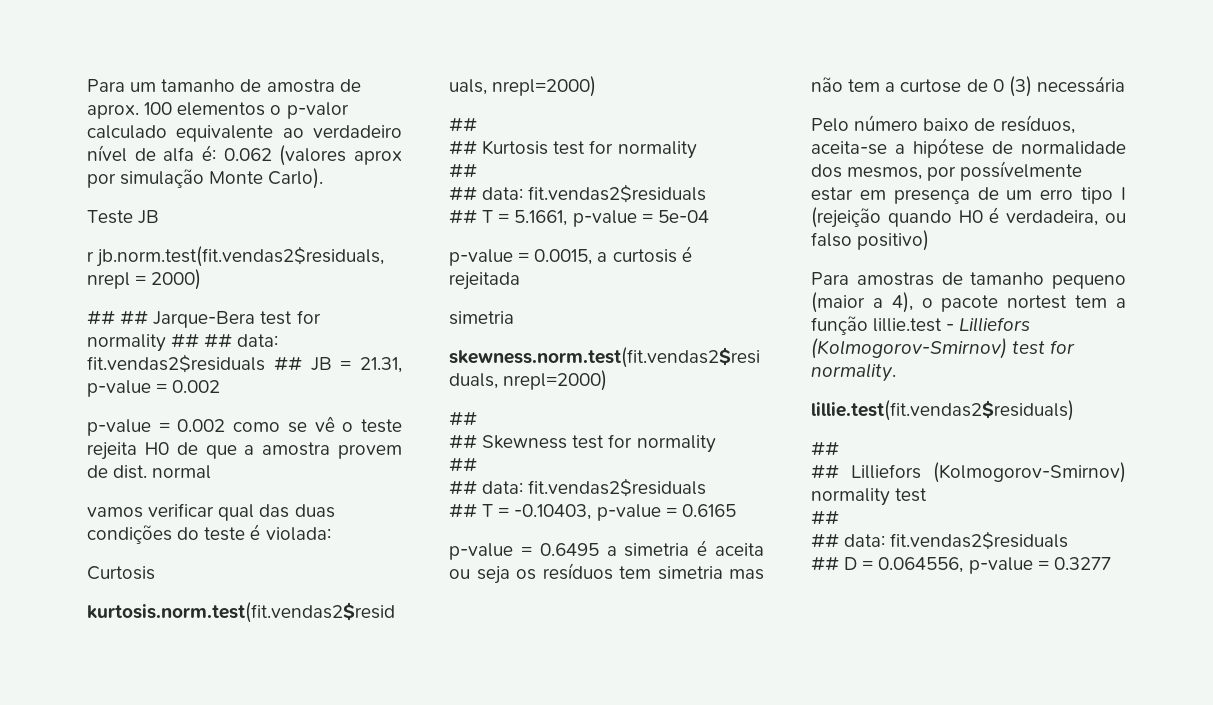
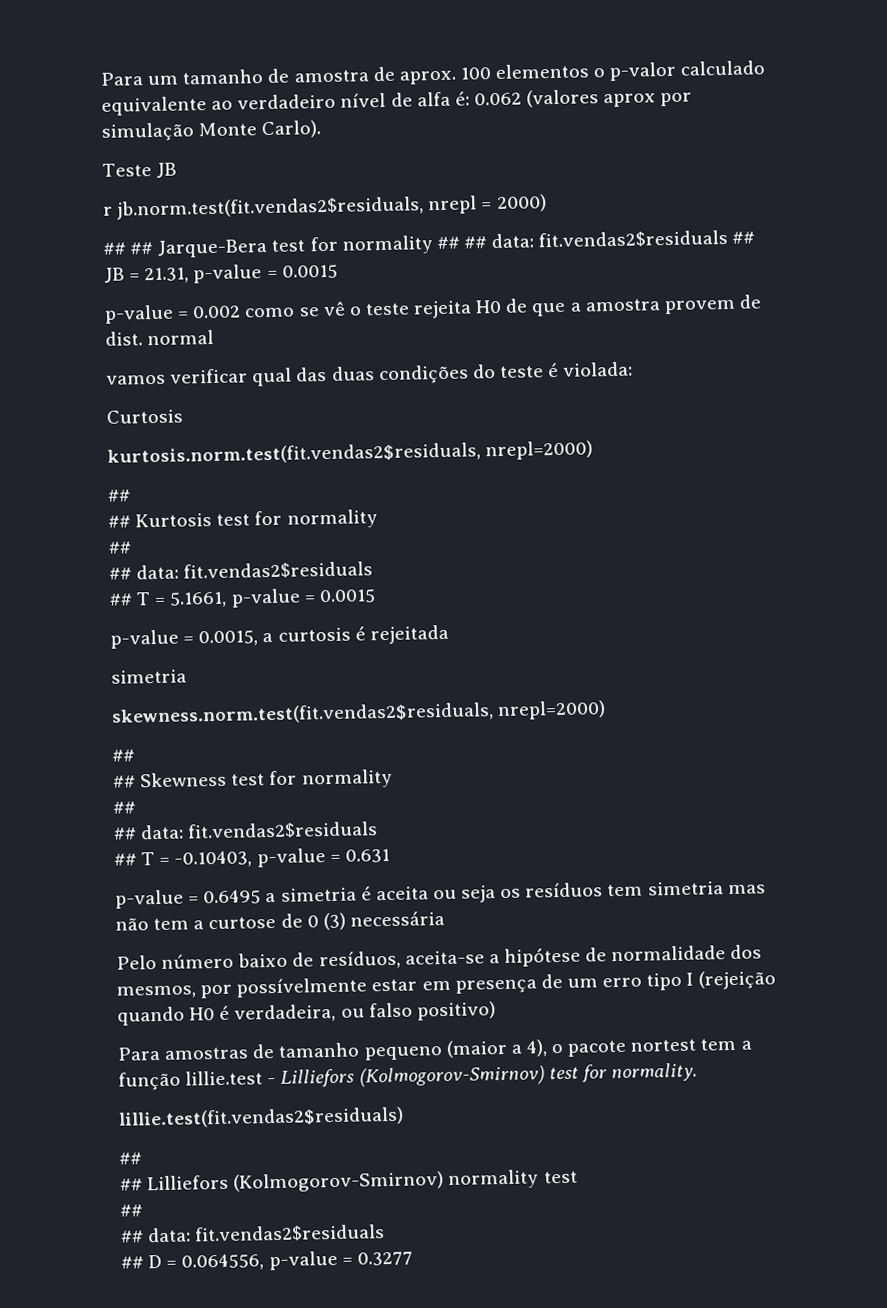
[172,380,221,393] 0.002 -> [281,264,338,279] 0.0015
[657,210,709,223] 5e-04 -> [318,589,376,604] 0.0015
[681,504,736,517] 0.6165 -> [344,848,390,863] 0.631

